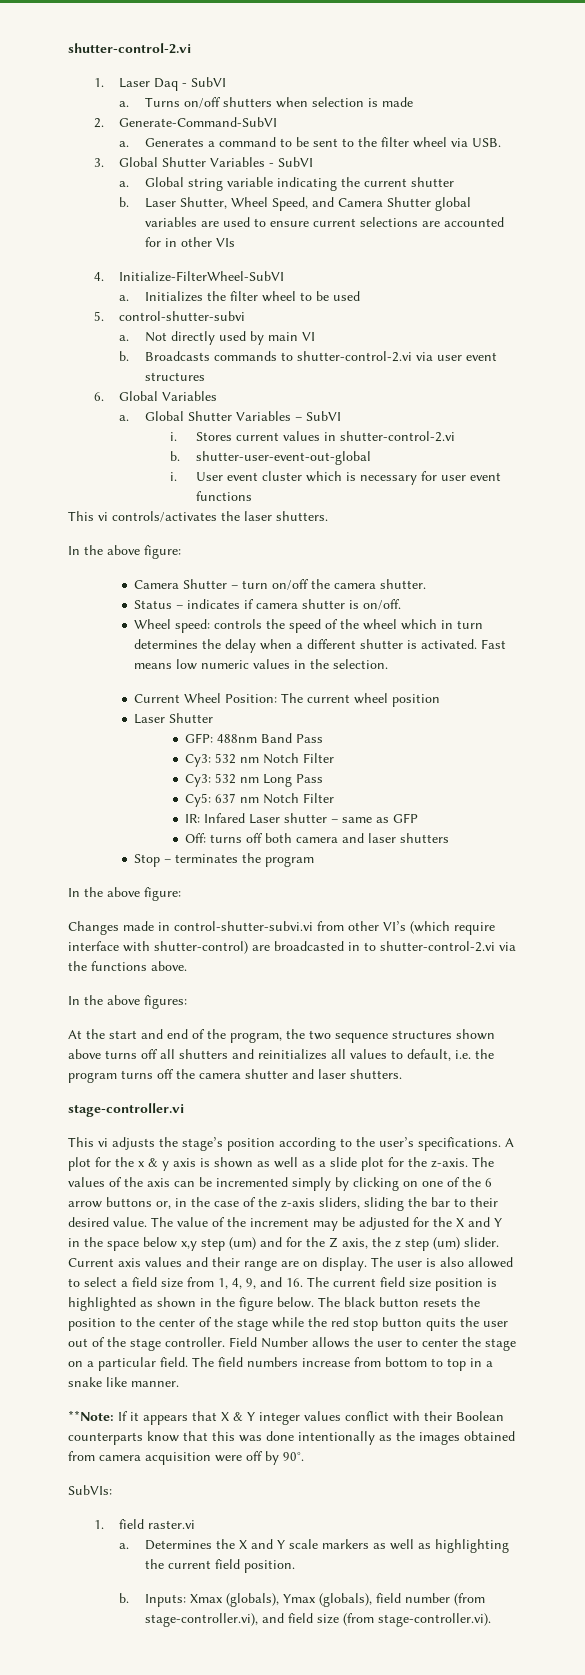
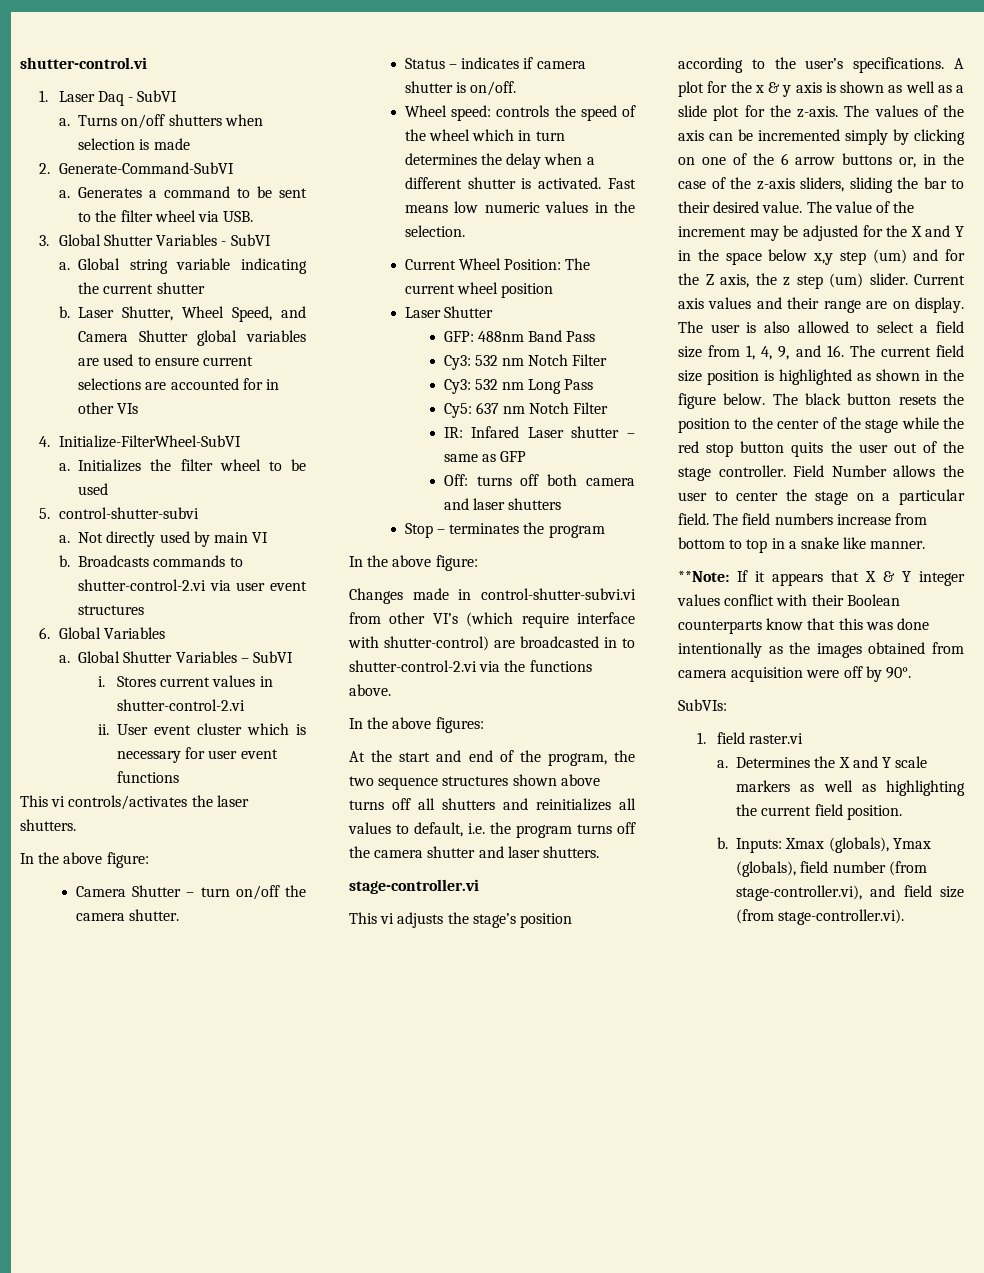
[68,43,191,54] shutter-control-2.vi -> [20,57,147,69] shutter-control.vi
[170,451,371,465] [170,472,178,481] b. shutter-user-event-out-global // i. -> [97,724,109,735] ii.

